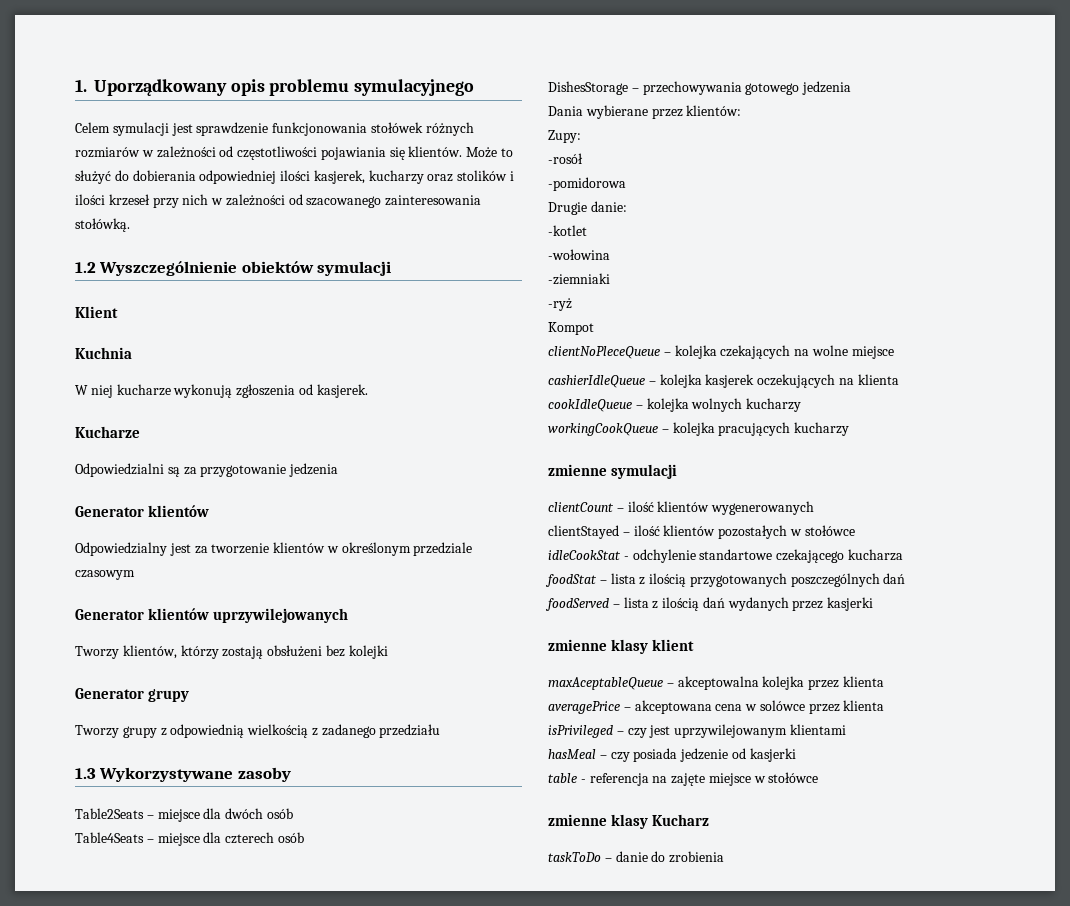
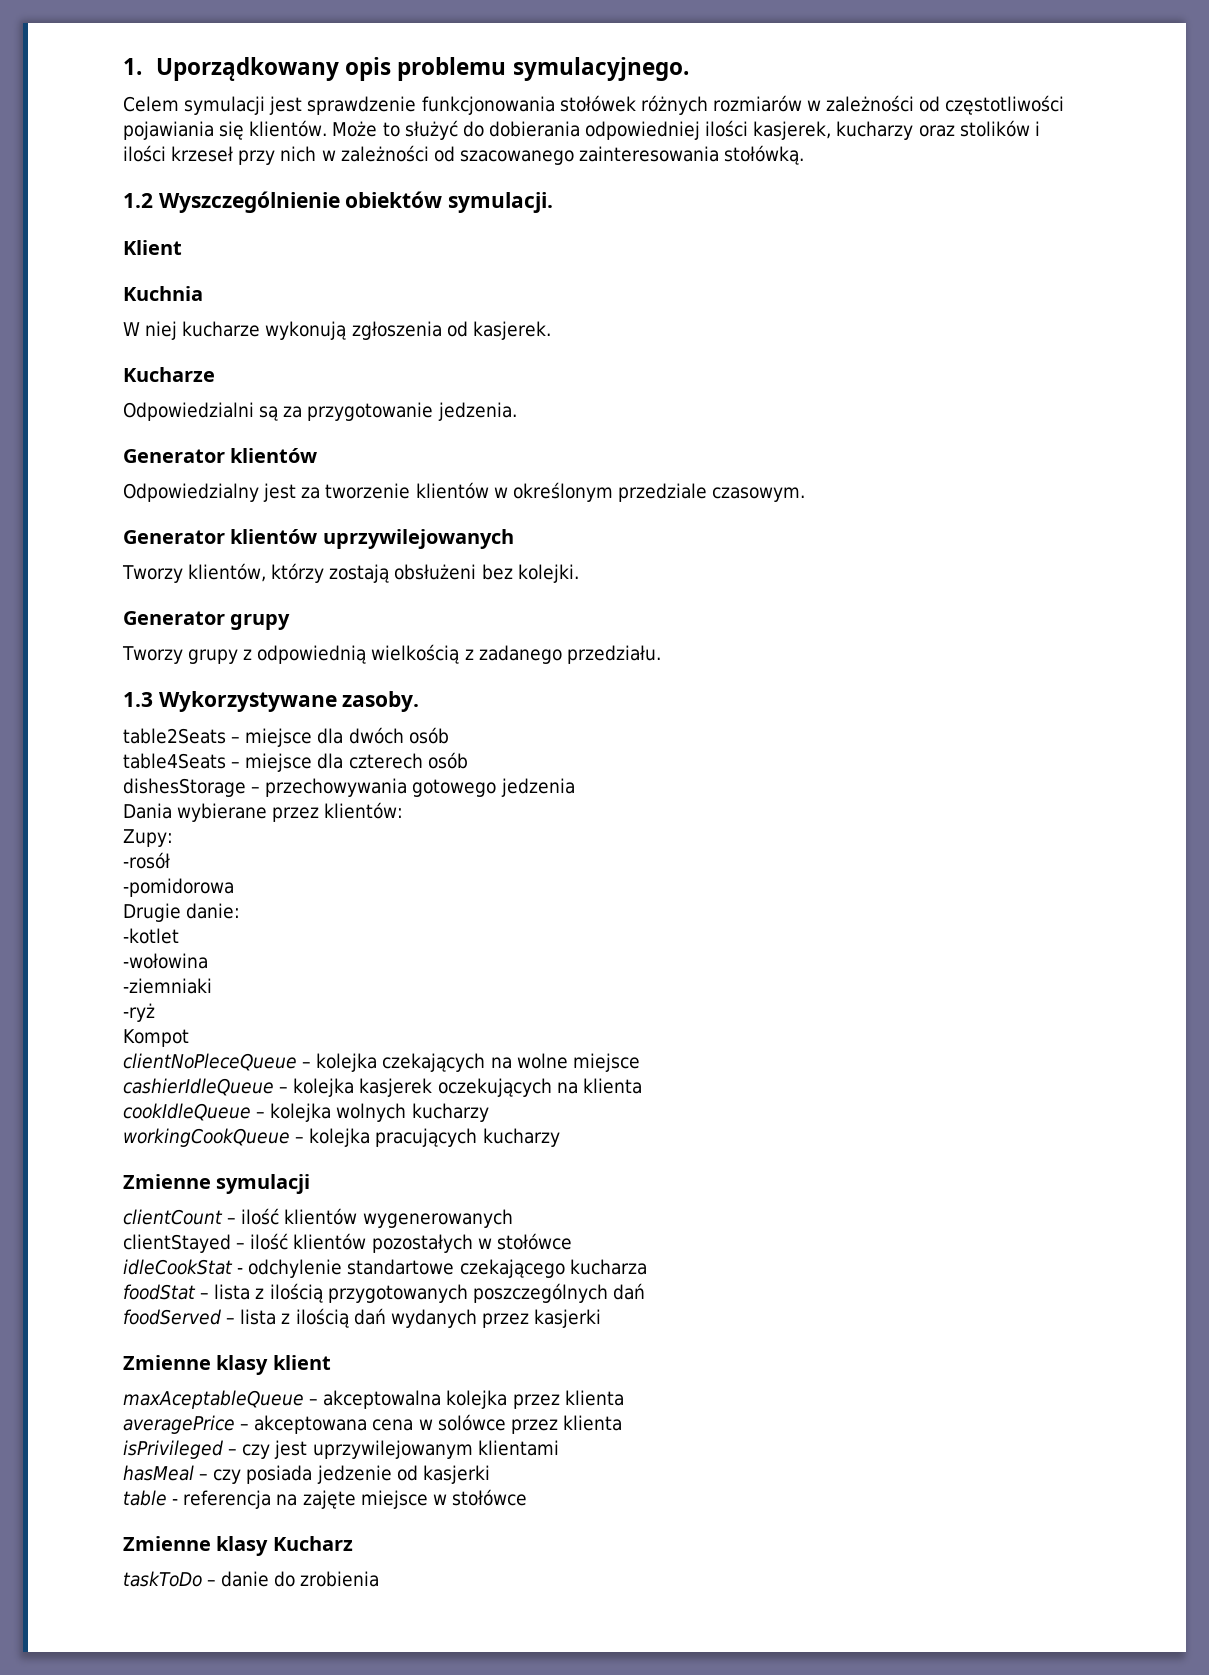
[354,79,475,96] symulacyjnego -> [512,57,689,81] symulacyjnego.
[317,261,392,276] symulacji -> [448,192,554,213] symulacji.
[289,463,339,477] jedzenia -> [437,402,517,421] jedzenia.
[75,570,135,580] czasowym -> [712,487,806,502] czasowym.
[348,645,388,659] kolejki -> [517,564,579,583] kolejki.
[379,724,441,738] przedziału -> [566,645,661,664] przedziału.
[237,767,291,782] [75,808,144,819] zasoby // Table2Seats -> [342,691,420,712] [123,728,226,744] zasoby. // table2Seats
[75,832,144,843] Table4Seats -> [123,753,226,769] table4Seats
[548,81,628,95] DishesStorage -> [123,778,246,797] dishesStorage
[548,464,607,476] zmienne -> [123,1174,211,1189] Zmienne
[548,639,607,651] zmienne -> [123,1355,211,1370] Zmienne
[548,814,607,826] zmienne -> [123,1536,211,1551] Zmienne

